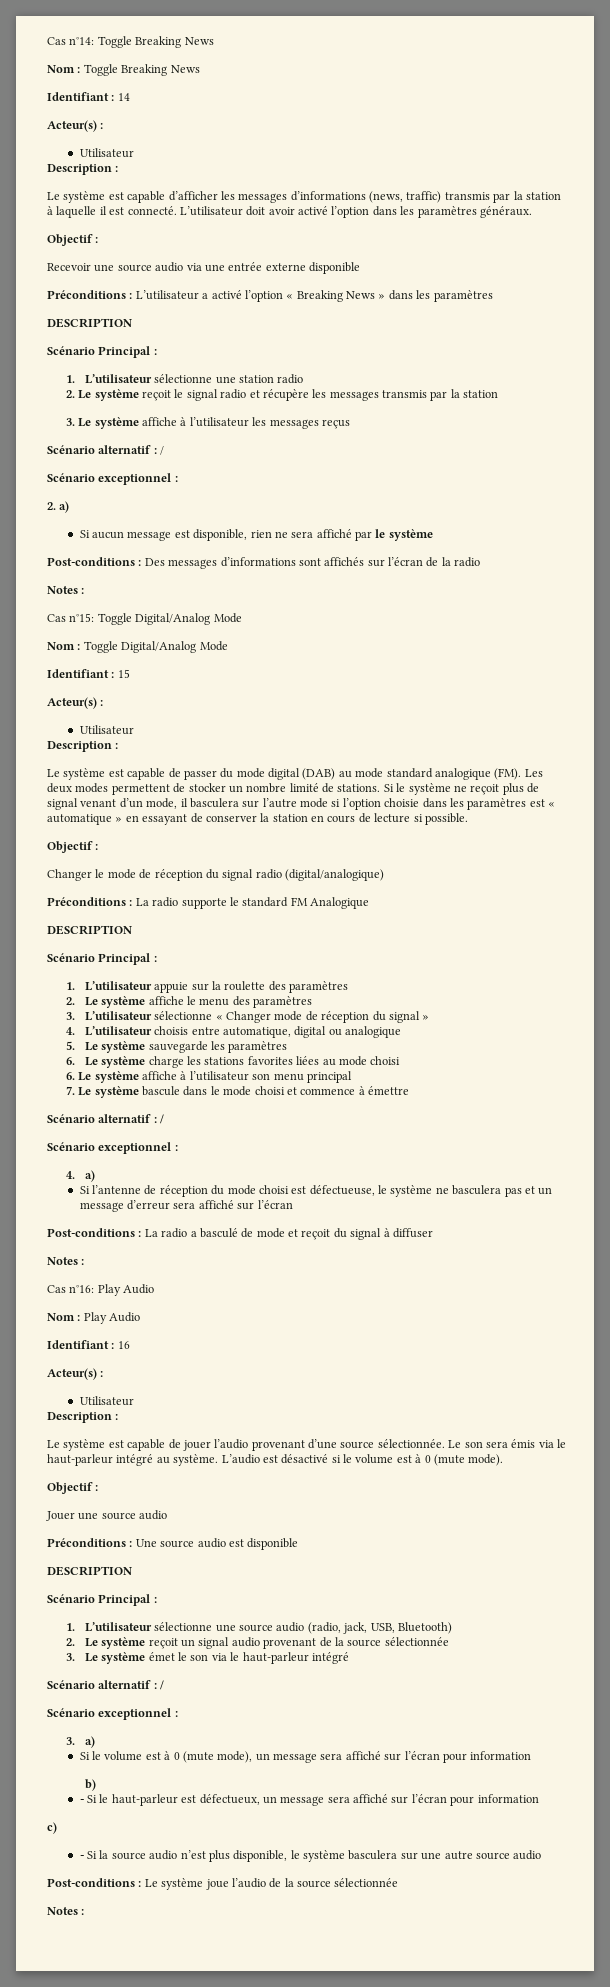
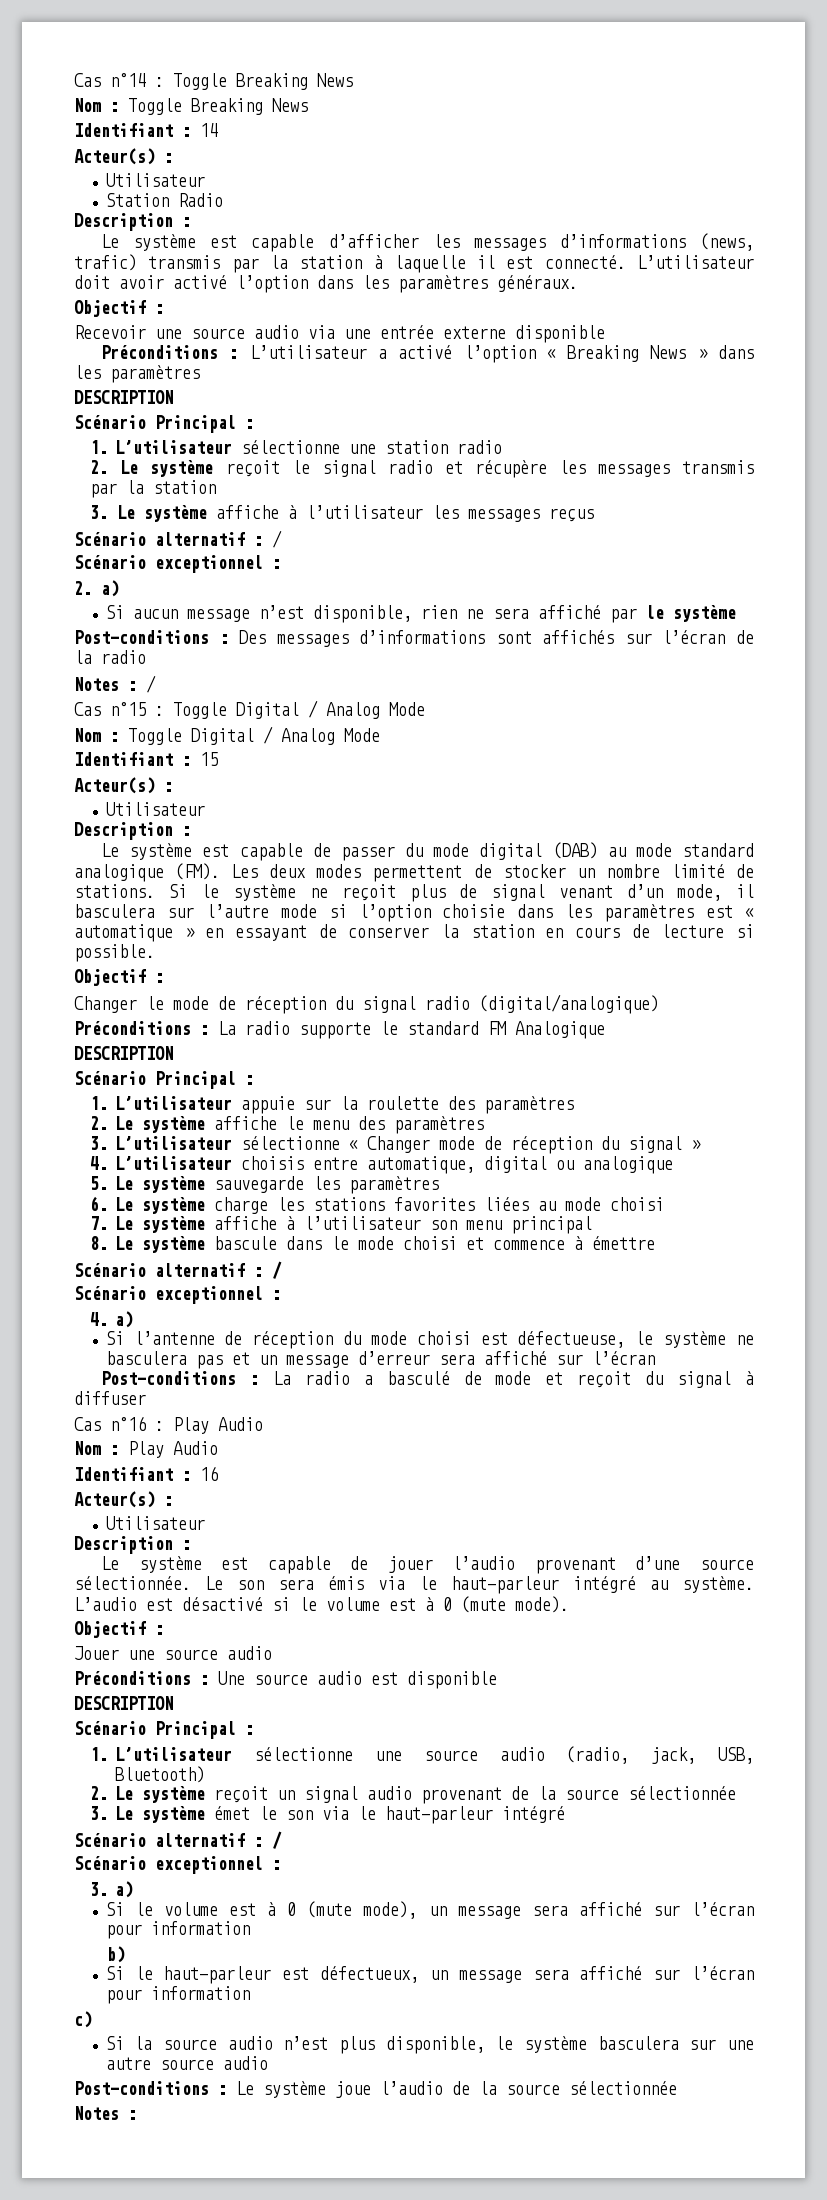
[47,37,95,45] Cas n°14: -> [74,73,164,87] Cas n°14 :
(134, 153) none -> [105,193,223,207] // Station Radio
[406,191,442,203] traffic) -> [74,254,137,271] trafic)
[174,530,190,538] est -> [258,605,304,619] n’est
[47,613,211,625] // Cas n°15: Toggle Digital/Analog -> [146,675,156,693] [74,700,380,719] / // Cas n°15 : Toggle Digital / Analog
[121,641,197,653] Digital/Analog -> [191,726,335,745] Digital / Analog
[65,1072,75,1080] 6. -> [90,1216,109,1230] 7.
[65,1086,75,1095] 7. -> [90,1236,109,1250] 8.
[47,1257,85,1265] [47,1285,95,1293] Notes : // Cas n°16: -> [74,1416,164,1431] Cas n°16 :
[79,1799,84,1803] - -> (125, 1954) none
[79,1855,84,1859] - -> (92, 2019) none

